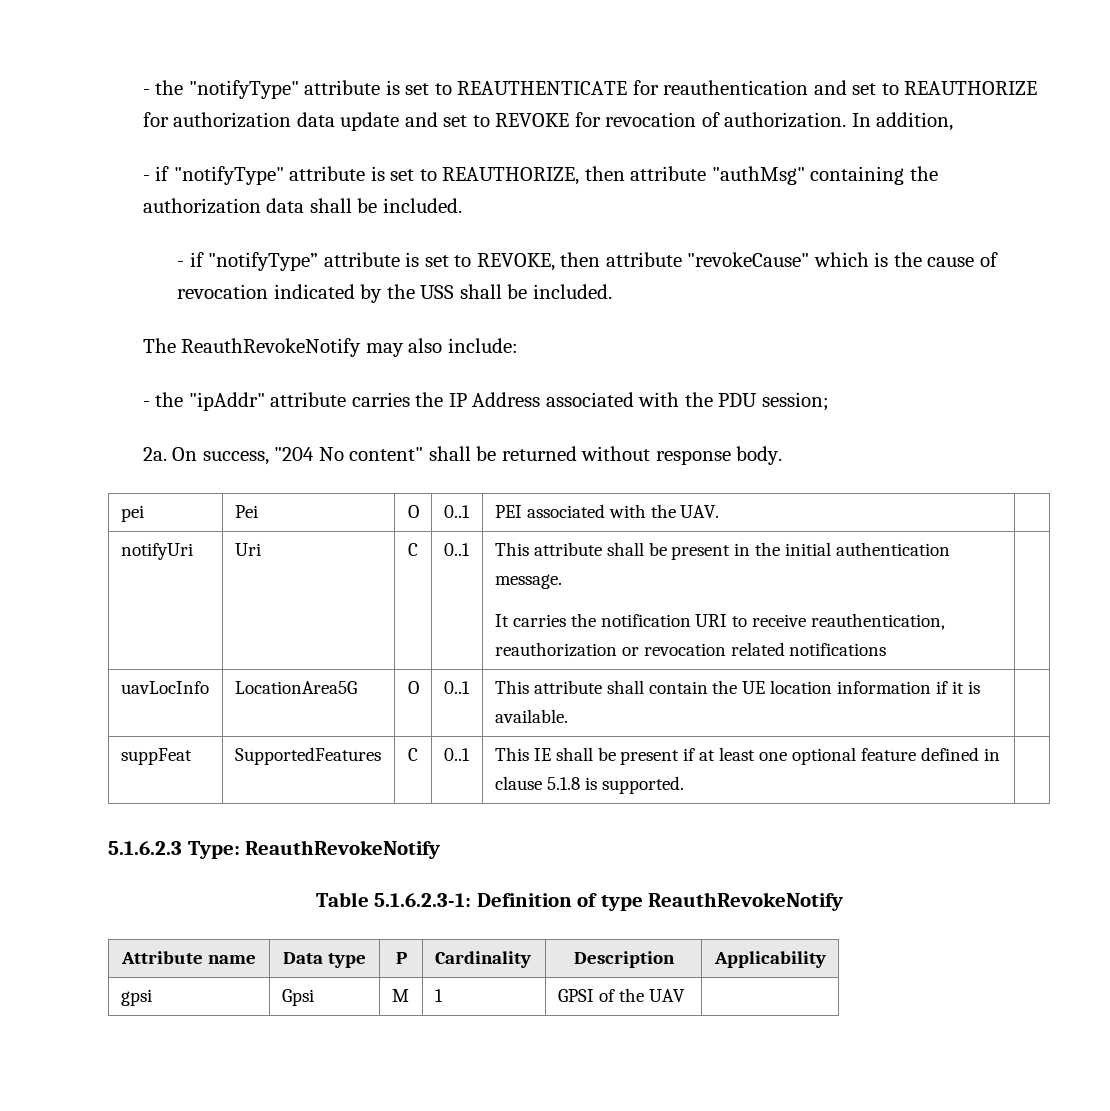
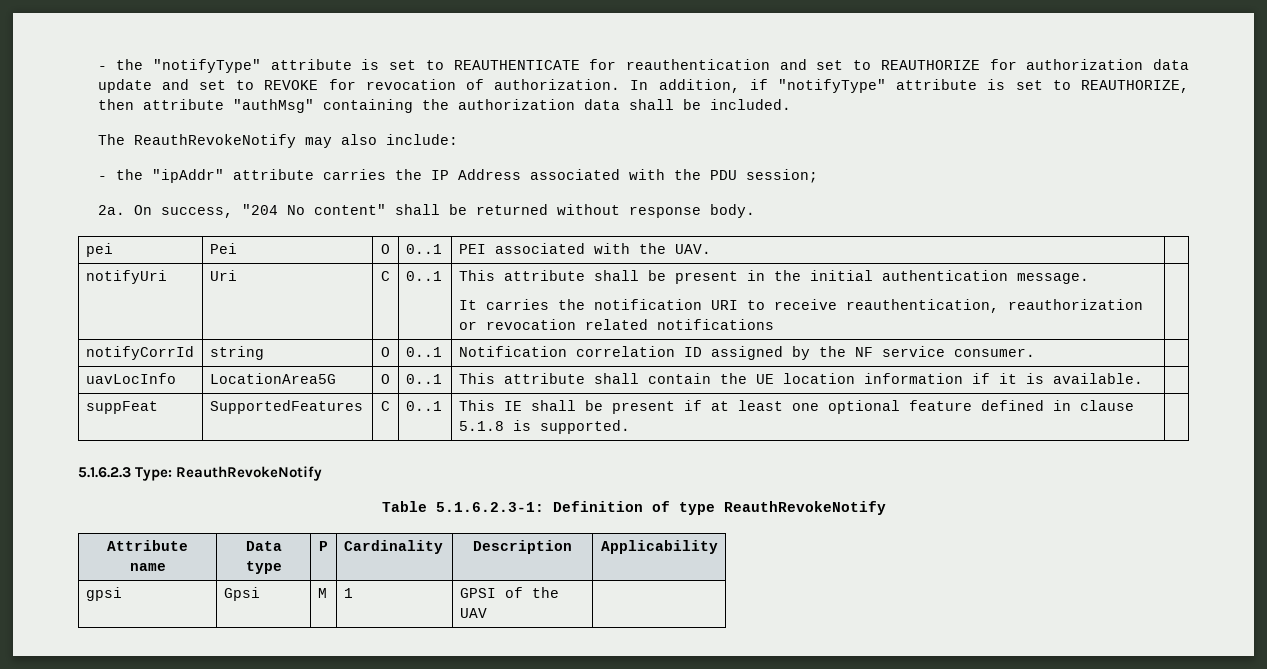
[142,175,150,181] // - -> (740, 86) none
[176,252,999,271] [176,284,612,303] // - if "notifyType” attribute is set to REVOKE, then attribute "revokeCause" which is the cause of revocation indicated by the USS shall be included. -> (791, 104) none
(887, 649) none -> [85,346,194,360] [209,346,264,360] [381,347,390,357] [405,347,442,357] [458,346,1035,360] // notifyCorrId | string | O | 0..1 | Notification correlation ID assigned by the NF service consumer. |

